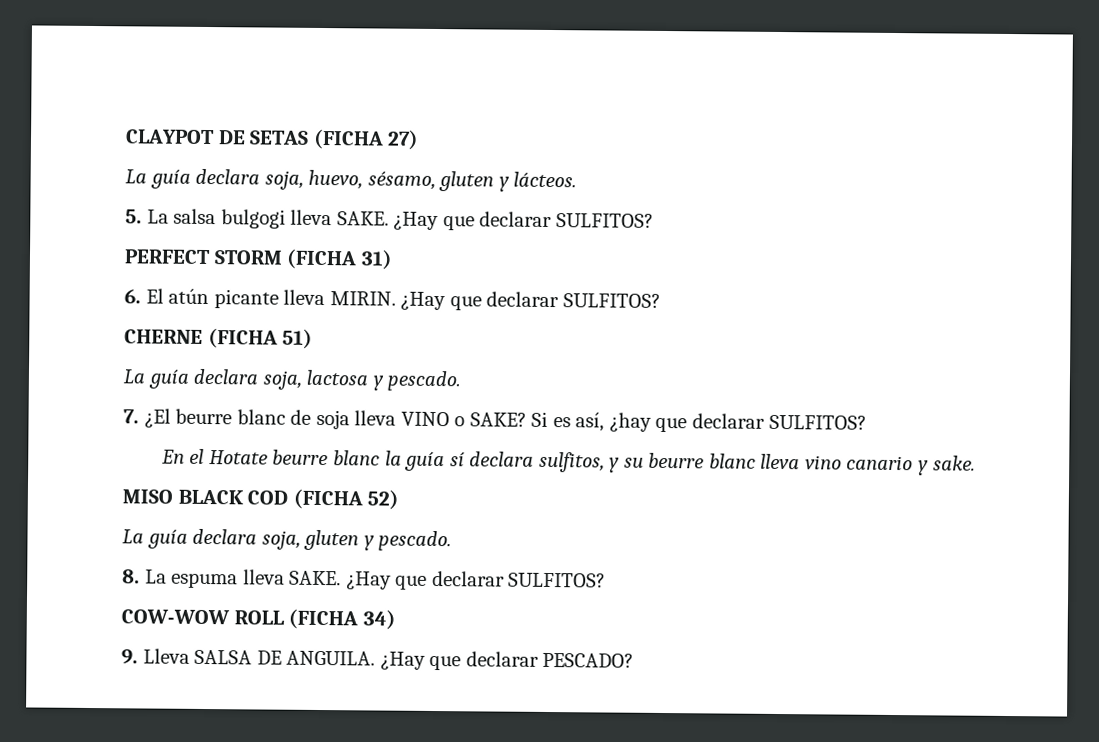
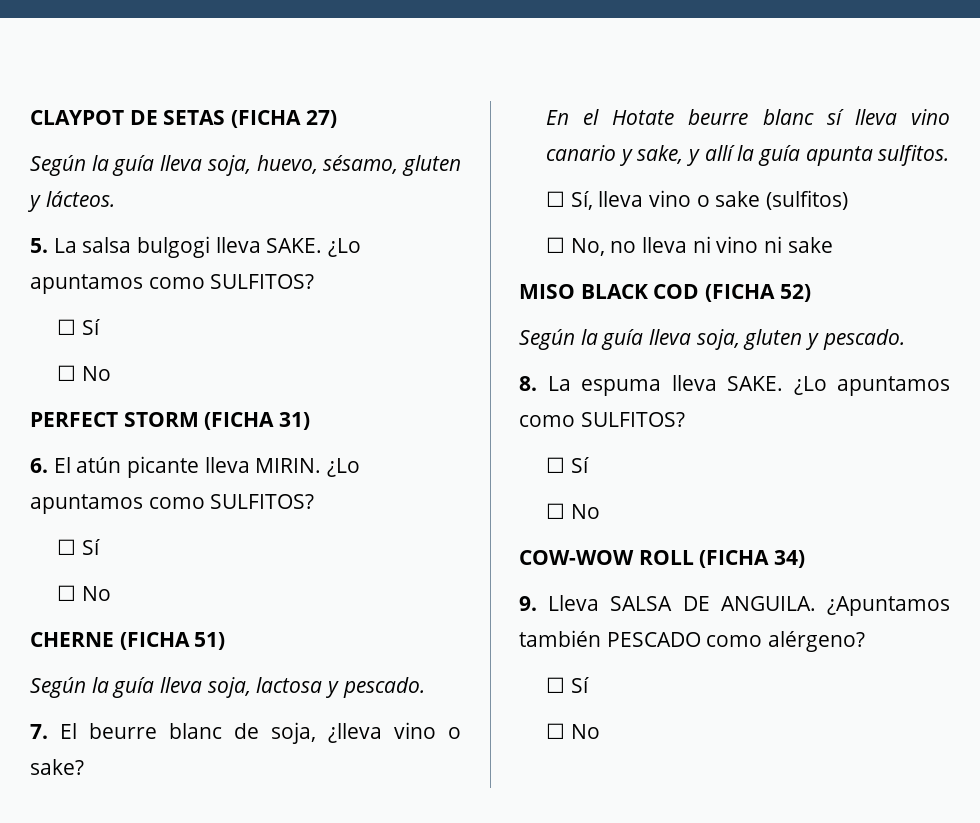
[125,168,261,189] La guía declara -> [30,155,203,176] Según la guía lleva
[393,211,654,231] ¿Hay que declarar SULFITOS? -> [328,238,362,257] [30,274,315,294] [56,319,100,335] [56,365,111,381] ¿Lo apuntamos como SULFITOS? // ☐ Sí // ☐ No
[400,291,661,311] ¿Hay que declarar SULFITOS? -> [327,458,361,477] [30,494,315,514] [56,539,100,555] [56,585,111,601] ¿Lo apuntamos como SULFITOS? // ☐ Sí // ☐ No
[123,368,260,389] La guía declara -> [30,677,203,698] Según la guía lleva
[143,408,171,428] ¿El -> [60,723,77,739] El
[315,409,867,433] soja lleva VINO o SAKE? Si es así, ¿hay que declarar SULFITOS? -> [271,722,461,744] [30,759,84,775] soja, ¿lleva vino o sake?
[384,450,976,476] la guía sí declara sulfitos, y su beurre blanc lleva vino canario y sake. -> [826,109,950,125] [545,145,950,166] [545,190,848,210] [545,236,833,256] sí lleva vino canario y sake, y allí la guía apunta sulfitos. // ☐ Sí, lleva vino o sake (sulfitos) // ☐ No, no lleva ni vino ni sake
[122,528,258,549] La guía declara -> [519,329,692,350] Según la guía lleva
[345,570,607,590] ¿Hay que declarar SULFITOS? -> [793,376,950,396] [519,412,685,427] [545,457,589,473] [545,503,600,519] ¿Lo apuntamos como SULFITOS? // ☐ Sí // ☐ No
[379,651,635,671] ¿Hay que declarar PESCADO? -> [827,596,950,616] [519,630,866,652] [545,677,589,693] [545,723,600,739] ¿Apuntamos también PESCADO como alérgeno? // ☐ Sí // ☐ No

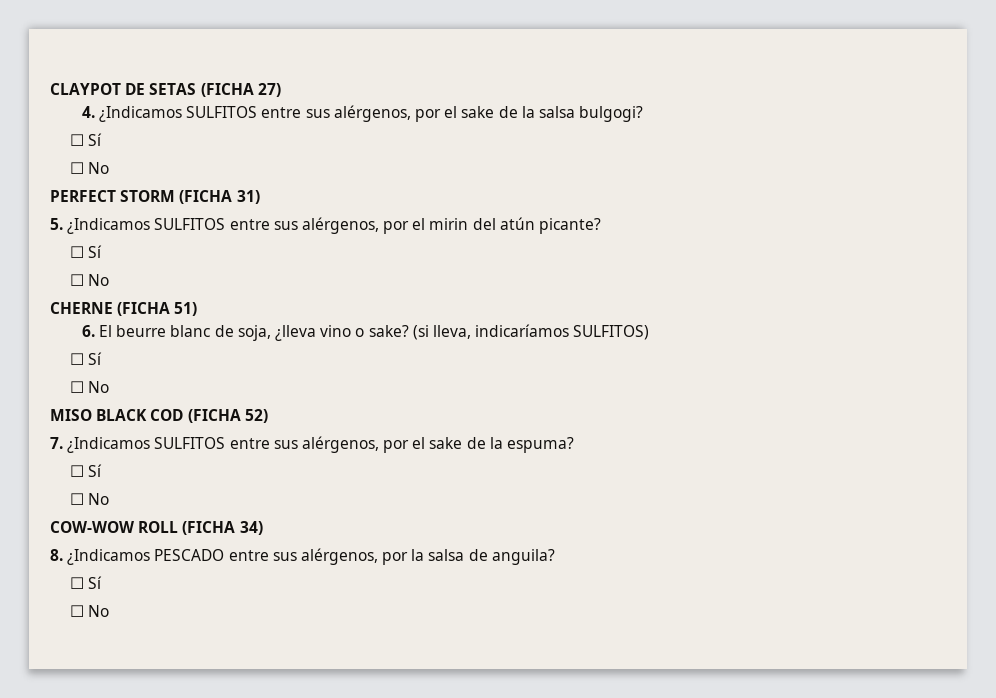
[30,155,461,176] [27,191,115,212] [30,236,362,258] [30,274,315,294] Según la guía lleva soja, huevo, sésamo, gluten y lácteos. // 5. La salsa bulgogi lleva SAKE. ¿Lo apuntamos como SULFITOS? -> [81,105,644,122] 4. ¿Indicamos SULFITOS entre sus alérgenos, por el sake de la salsa bulgogi?
[30,456,361,478] [30,494,315,514] 6. El atún picante lleva MIRIN. ¿Lo apuntamos como SULFITOS? -> [50,217,602,234] 5. ¿Indicamos SULFITOS entre sus alérgenos, por el mirin del atún picante?
[30,677,425,698] [30,724,48,739] Según la guía lleva soja, lactosa y pescado. // 7. -> [81,325,95,337] 6.
[545,109,950,125] [545,145,950,166] [545,190,848,210] [545,236,833,256] // En el Hotate beurre blanc sí lleva vino canario y sake, y allí la guía apunta sulfitos. // ☐ Sí, lleva vino o sake (sulfitos) // ☐ No, no lleva ni vino ni sake -> [412,324,650,340] [69,352,102,365] [69,381,109,393] (si lleva, indicaríamos SULFITOS) // ☐ Sí // ☐ No
[519,329,905,350] [519,375,950,396] [519,412,685,427] Según la guía lleva soja, gluten y pescado. // 8. La espuma lleva SAKE. ¿Lo apuntamos como SULFITOS? -> [50,436,575,453] 7. ¿Indicamos SULFITOS entre sus alérgenos, por el sake de la espuma?
[519,595,950,616] [519,630,866,652] 9. Lleva SALSA DE ANGUILA. ¿Apuntamos también PESCADO como alérgeno? -> [50,548,555,565] 8. ¿Indicamos PESCADO entre sus alérgenos, por la salsa de anguila?

